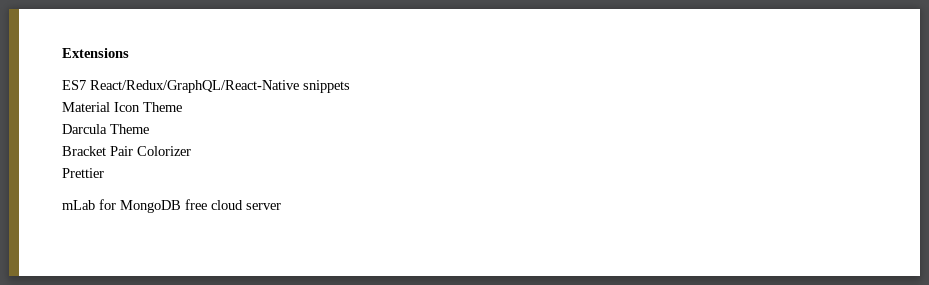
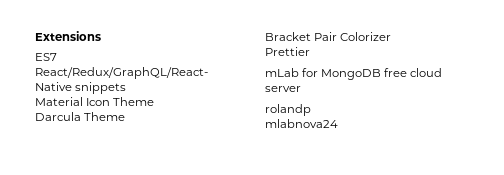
(281, 206) none -> [265,104,311,116] [265,119,338,128] // rolandp // mlabnova24

